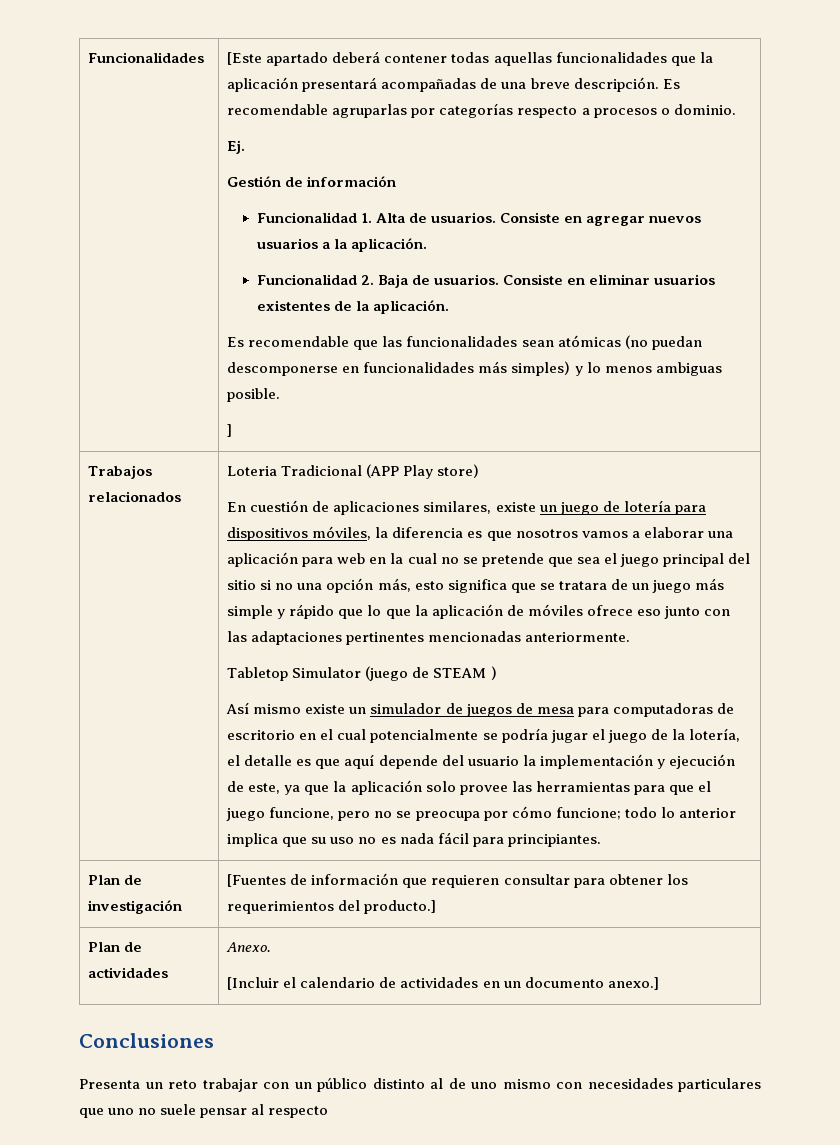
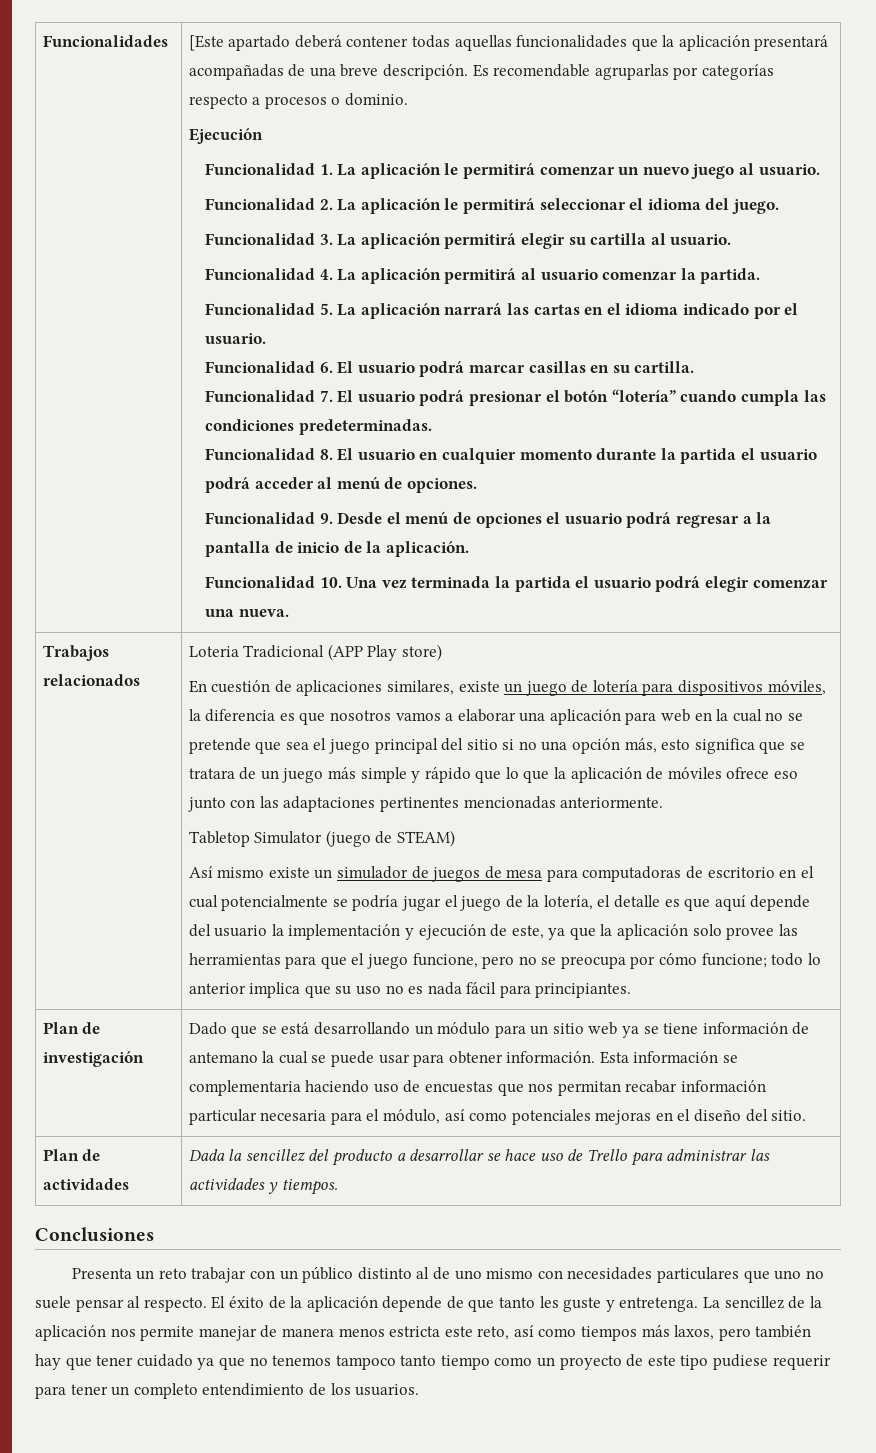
[227,140,246,154] [227,176,397,187] [256,212,702,226] [256,238,427,252] [256,274,716,288] [256,300,449,314] [227,335,702,350] [227,361,722,376] [227,388,281,402] [227,424,233,437] Ej. // Gestión de información // Funcionalidad 1. Alta de usuarios. Consiste en agregar nuevos usuarios a la aplicación. // Funcionalidad 2. Baja de usuarios. Consiste en eliminar usuarios existentes de la aplicación. // Es recomendable que las funcionalidades sean atómicas (no puedan descomponerse en funcionalidades más simples) y lo menos ambiguas posible. // ] -> [188,128,263,144] [205,163,820,179] [205,198,779,214] [205,233,732,249] [205,268,761,284] [205,303,799,319] [205,333,267,344] [205,361,695,377] [205,389,826,406] [205,419,432,435] [205,448,817,464] [205,476,478,493] [205,511,772,528] [205,541,470,557] [205,576,828,592] [205,609,289,617] Ejecución // Funcionalidad 1. La aplicación le permitirá comenzar un nuevo juego al usuario. // Funcionalidad 2. La aplicación le permitirá seleccionar el idioma del juego. // Funcionalidad 3. La aplicación permitirá elegir su cartilla al usuario. // Funcionalidad 4. La aplicación permitirá al usuario comenzar la partida. // Funcionalidad 5. La aplicación narrará las cartas en el idioma indicado por el usuario. // Funcionalidad 6. El usuario podrá marcar casillas en su cartilla. // Funcionalidad 7. El usuario podrá presionar el botón “lotería” cuando cumpla las condiciones predeterminadas. // Funcionalidad 8. El usuario en cualquier momento durante la partida el usuario podrá acceder al menú de opciones. // Funcionalidad 9. Desde el menú de opciones el usuario podrá regresar a la pantalla de inicio de la aplicación. // Funcionalidad 10. Una vez terminada la partida el usuario podrá elegir comenzar una nueva.
[433,666,497,680] STEAM ) -> [396,830,455,847] STEAM)
[227,873,688,888] [227,900,437,914] [88,942,143,952] [88,967,169,978] [226,942,272,952] [227,977,659,990] [Fuentes de información que requieren consultar para obtener los requerimientos del producto.] // Plan de actividades | Anexo. // [Incluir el calendario de actividades en un documento anexo.] -> [188,1022,810,1038] [188,1051,739,1067] [188,1080,766,1096] [188,1109,807,1125] [42,1149,101,1161] [42,1178,129,1190] [188,1149,770,1166] [188,1178,338,1195] Dado que se está desarrollando un módulo para un sitio web ya se tiene información de antemano la cual se puede usar para obtener información. Esta información se complementaria haciendo uso de encuestas que nos permitan recabar información particular necesaria para el módulo, así como potenciales mejoras en el diseño del sitio. // Plan de actividades | Dada la sencillez del producto a desarrollar se hace uso de Trello para administrar las actividades y tiempos.
[268,1106,329,1118] respecto -> [143,1296,822,1312] [35,1325,812,1341] [35,1354,831,1370] [35,1383,420,1399] respecto. El éxito de la aplicación depende de que tanto les guste y entretenga. La sencillez de la aplicación nos permite manejar de manera menos estricta este reto, así como tiempos más laxos, pero también hay que tener cuidado ya que no tenemos tampoco tanto tiempo como un proyecto de este tipo pudiese requerir para tener un completo entendimiento de los usuarios.

